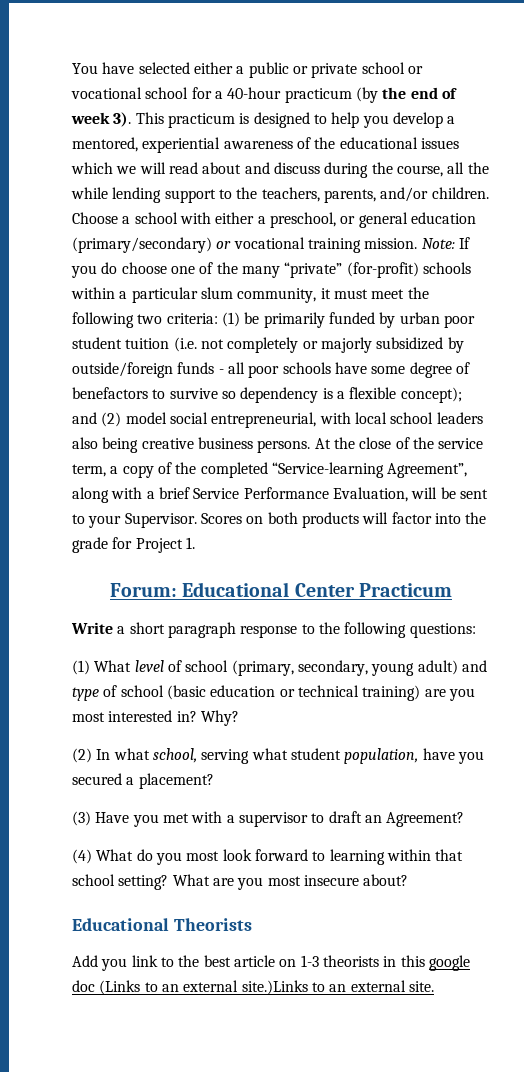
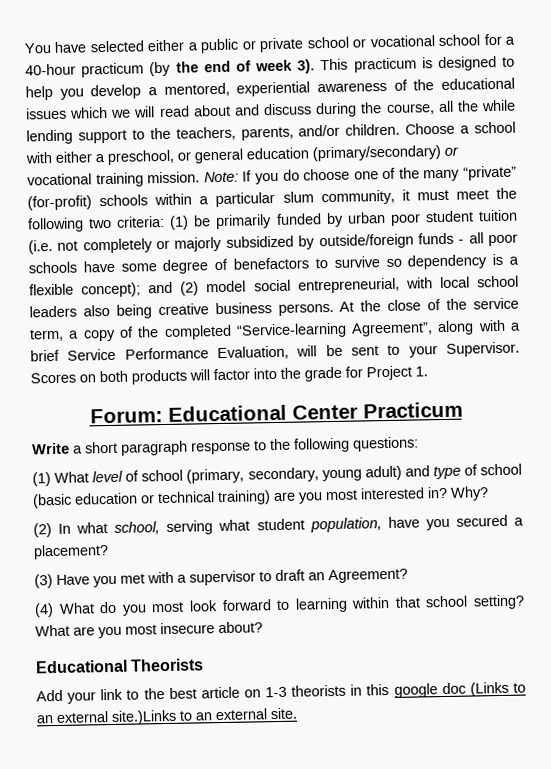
[101,958,128,971] you -> [67,691,97,704] your

